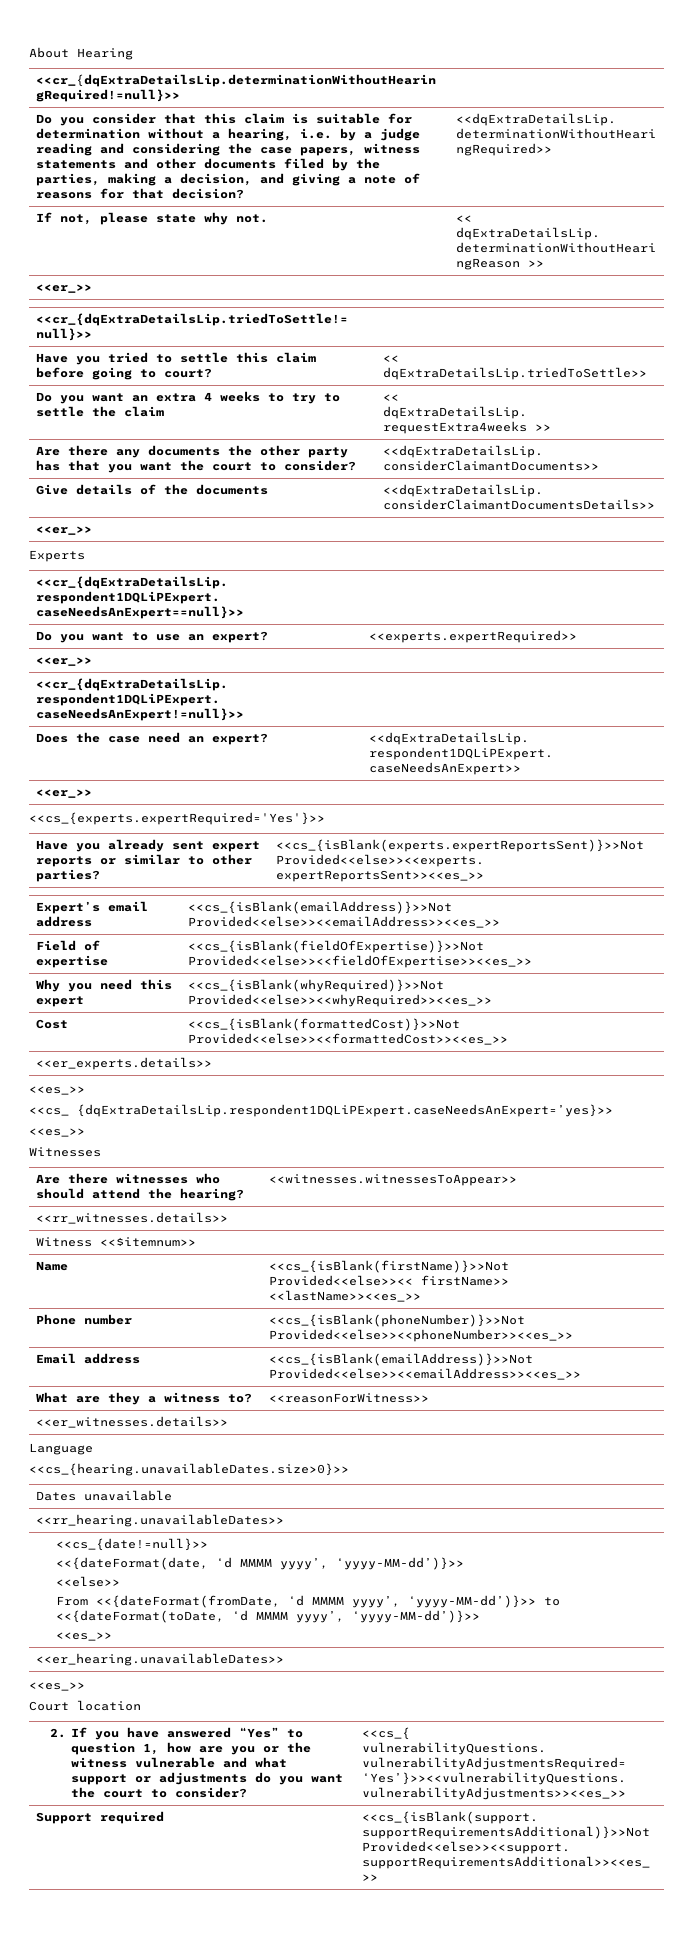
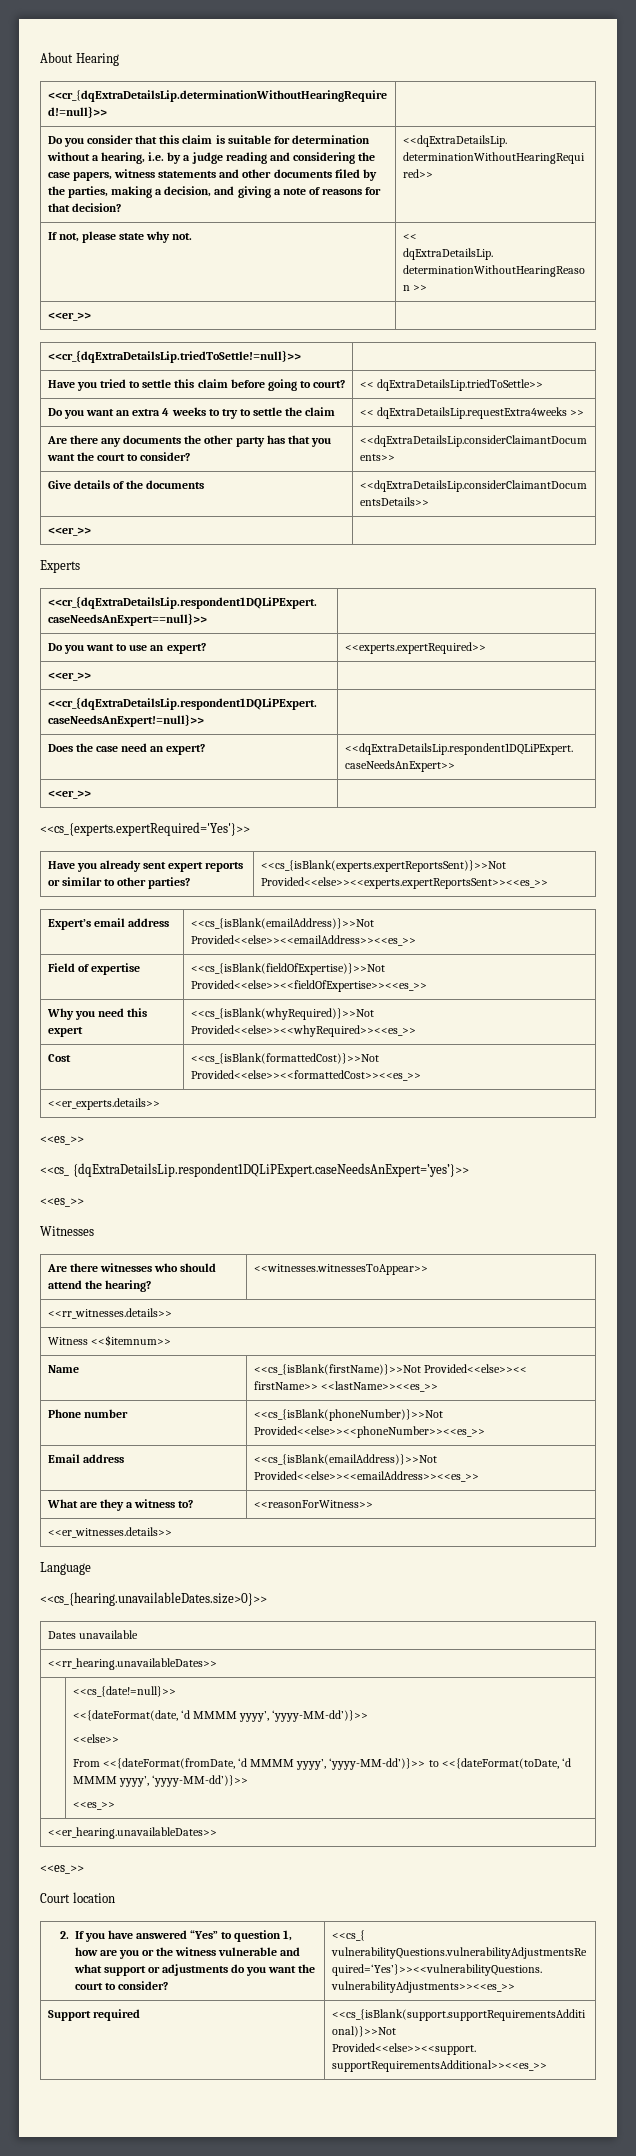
[77,1104,613,1117] {dqExtraDetailsLip.respondent1DQLiPExpert.caseNeedsAnExpert=’yes}>> -> [72,1163,469,1177] {dqExtraDetailsLip.respondent1DQLiPExpert.caseNeedsAnExpert=’yes’}>>

